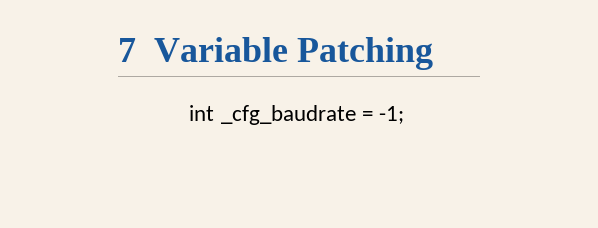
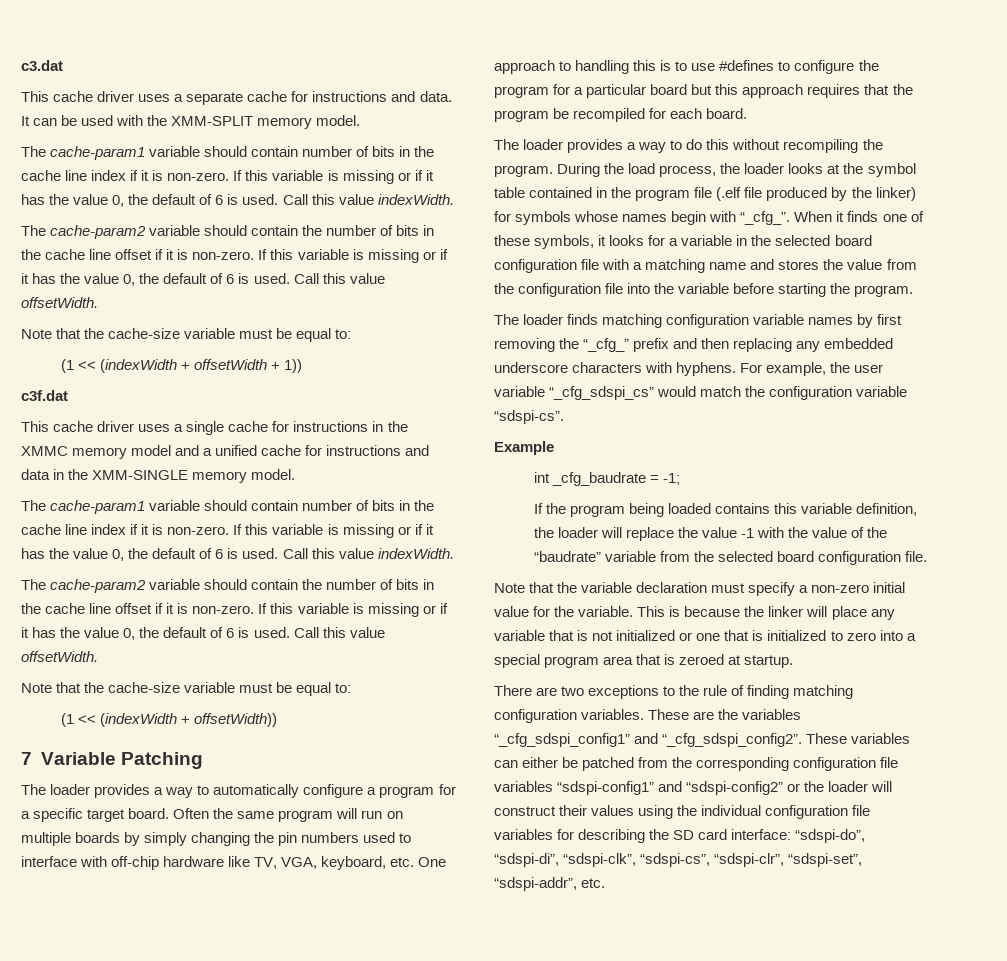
[118,37,434,70] [189,105,405,125] 7 Variable Patching // int _cfg_baudrate = -1; -> [21,60,63,71] [21,91,452,105] [21,115,361,129] [21,146,435,160] [21,170,434,184] [21,194,454,207] [21,225,435,239] [21,249,448,263] [21,273,385,286] [21,297,98,308] [21,328,352,342] [60,359,303,373] [21,390,68,401] [21,421,408,435] [21,445,430,459] [21,469,296,483] [21,500,435,514] [21,524,434,538] [21,548,454,561] [21,579,435,593] [21,603,448,617] [21,627,385,640] [21,651,98,662] [21,682,352,696] [60,713,277,727] [21,752,203,769] [21,784,456,798] [21,808,403,822] [21,832,412,846] [21,856,447,870] [494,60,879,74] [494,84,913,98] [494,108,748,122] [494,139,883,153] [494,163,916,177] [494,187,916,201] [494,211,924,225] [494,235,872,249] [494,259,917,273] [494,283,914,297] [494,314,903,328] [494,338,894,352] [494,362,884,376] [494,386,908,400] [494,410,564,424] [494,441,554,455] [533,472,680,486] [533,503,918,517] [533,527,888,541] [533,551,928,565] [494,582,906,596] [494,606,895,620] [494,630,916,641] [494,654,794,668] [494,685,854,699] [494,709,802,723] [494,733,911,747] [494,757,899,771] [494,781,893,795] [494,805,871,819] [494,829,866,843] [494,853,863,867] [494,877,606,891] c3.dat // This cache driver uses a separate cache for instructions and data. It can be used with the XMM-SPLIT memory model. // The cache-param1 variable should contain number of bits in the cache line index if it is non-zero. If this variable is missing or if it has the value 0, the default of 6 is used. Call this value indexWidth. // The cache-param2 variable should contain the number of bits in the cache line offset if it is non-zero. If this variable is missing or if it has the value 0, the default of 6 is used. Call this value offsetWidth. // Note that the cache-size variable must be equal to: // (1 << (indexWidth + offsetWidth + 1)) // c3f.dat // This cache driver uses a single cache for instructions in the XMMC memory model and a unified cache for instructions and data in the XMM-SINGLE memory model. // The cache-param1 variable should contain number of bits in the cache line index if it is non-zero. If this variable is missing or if it has the value 0, the default of 6 is used. Call this value indexWidth. // The cache-param2 variable should contain the number of bits in the cache line offset if it is non-zero. If this variable is missing or if it has the value 0, the default of 6 is used. Call this value offsetWidth. // Note that the cache-size variable must be equal to: // (1 << (indexWidth + offsetWidth)) // 7 Variable Patching // The loader provides a way to automatically configure a program for a specific target board. Often the same program will run on multiple boards by simply changing the pin numbers used to interface with off-chip hardware like TV, VGA, keyboard, etc. One approach to handling this is to use #defines to configure the program for a particular board but this approach requires that the program be recompiled for each board. // The loader provides a way to do this without recompiling the program. During the load process, the loader looks at the symbol table contained in the program file (.elf file produced by the linker) for symbols whose names begin with “_cfg_”. When it finds one of these symbols, it looks for a variable in the selected board configuration file with a matching name and stores the value from the configuration file into the variable before starting the program. // The loader finds matching configuration variable names by first removing the “_cfg_” prefix and then replacing any embedded underscore characters with hyphens. For example, the user variable “_cfg_sdspi_cs” would match the configuration variable “sdspi-cs”. // Example // int _cfg_baudrate = -1; // If the program being loaded contains this variable definition, the loader will replace the value -1 with the value of the “baudrate” variable from the selected board configuration file. // Note that the variable declaration must specify a non-zero initial value for the variable. This is because the linker will place any variable that is not initialized or one that is initialized to zero into a special program area that is zeroed at startup. // There are two exceptions to the rule of finding matching configuration variables. These are the variables “_cfg_sdspi_config1” and “_cfg_sdspi_config2”. These variables can either be patched from the corresponding configuration file variables “sdspi-config1” and “sdspi-config2” or the loader will construct their values using the individual configuration file variables for describing the SD card interface: “sdspi-do”, “sdspi-di”, “sdspi-clk”, “sdspi-cs”, “sdspi-clr”, “sdspi-set”, “sdspi-addr”, etc.

